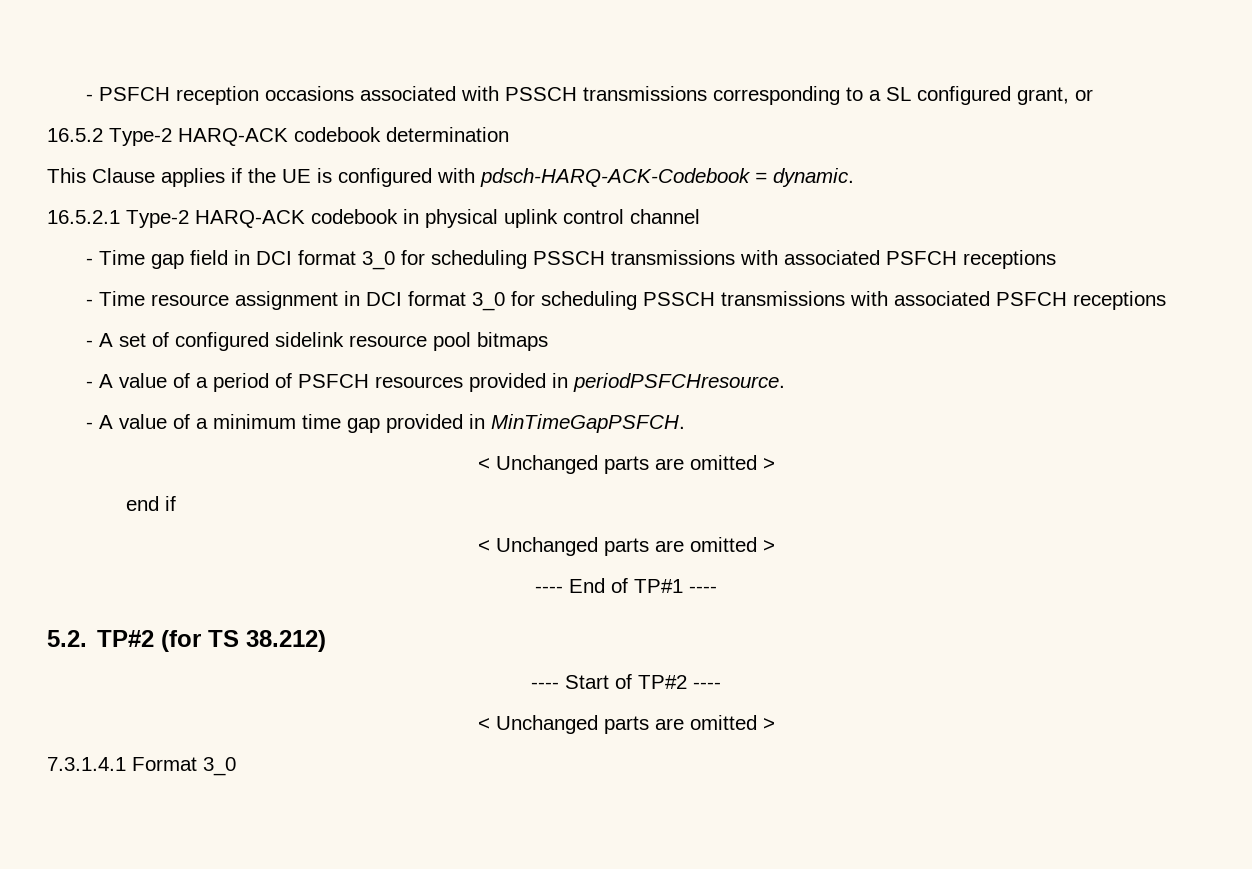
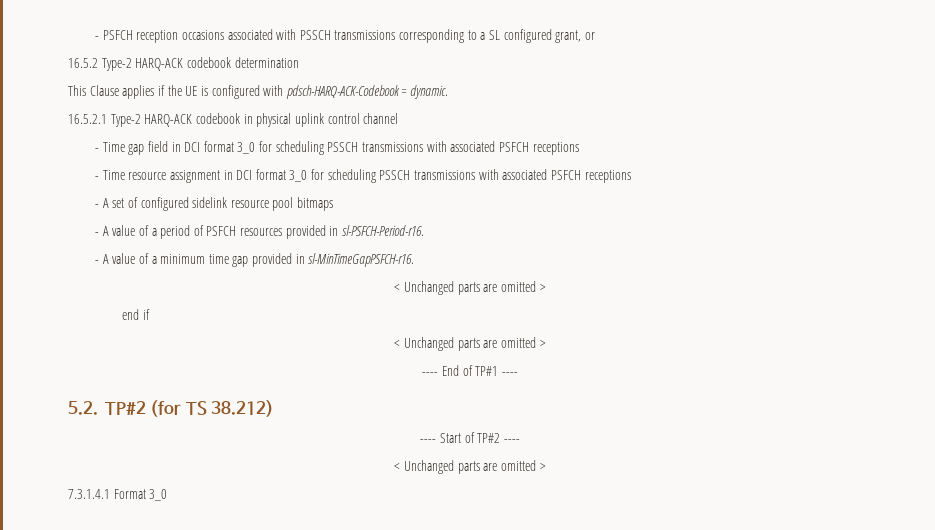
[573,373,786,392] periodPSFCHresource. -> [342,225,425,236] sl-PSFCH-Period-r16.
[491,414,686,433] MinTimeGapPSFCH. -> [308,253,415,267] sl-MinTimeGapPSFCH-r16.

